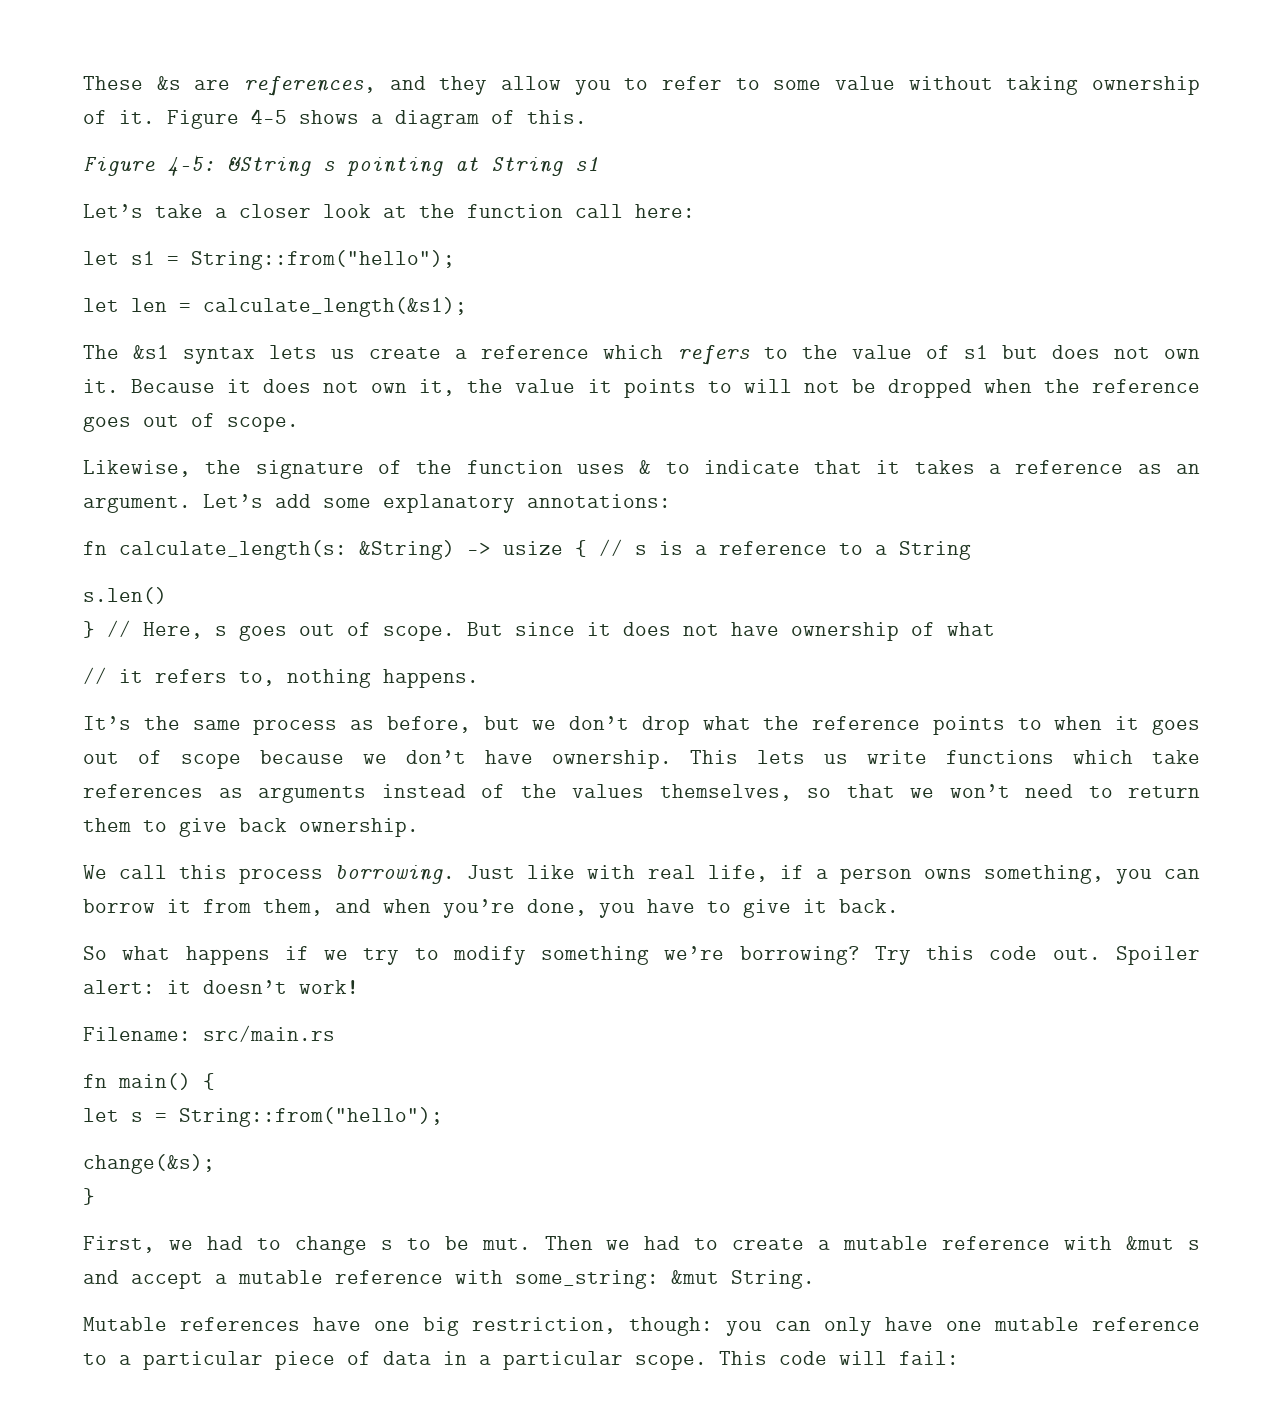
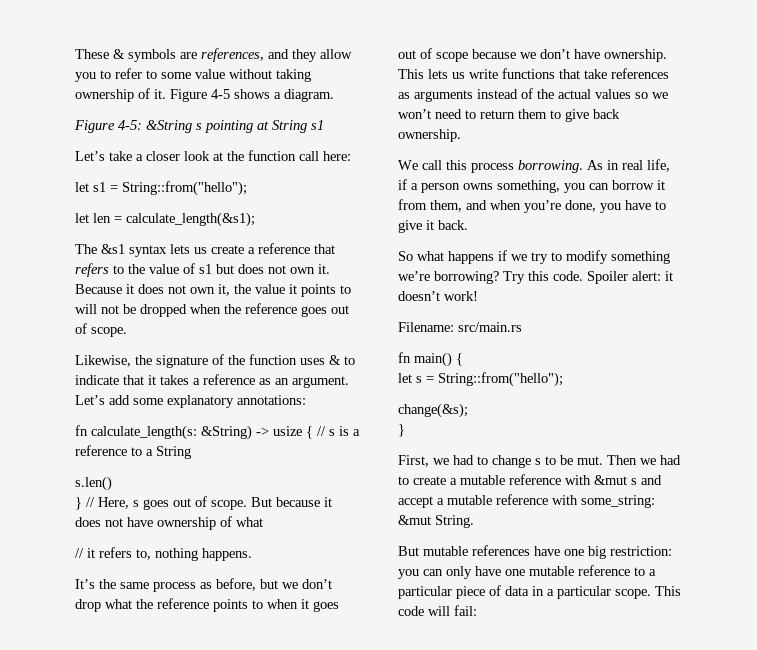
[156,76,181,90] &s -> [113,49,176,62] & symbols
[395,110,587,129] diagram of this. -> [284,89,334,102] diagram.
[603,345,664,359] which -> [314,244,335,254] that
[515,622,575,636] since -> [276,497,320,507] because
[1073,750,1134,764] which -> [559,69,580,79] that
[572,784,895,801] values themselves, so that -> [558,89,648,99] actual values so
[467,865,636,879] Just like with -> [587,160,619,170] As in
[989,946,1101,960] code out. -> [553,271,583,281] code.
[83,1317,167,1331] Mutable -> [398,546,468,556] But mutable
[472,1317,713,1336] restriction, though: -> [610,546,672,556] restriction:

